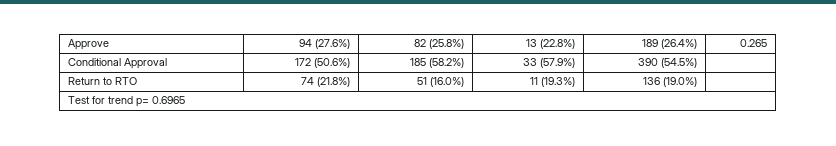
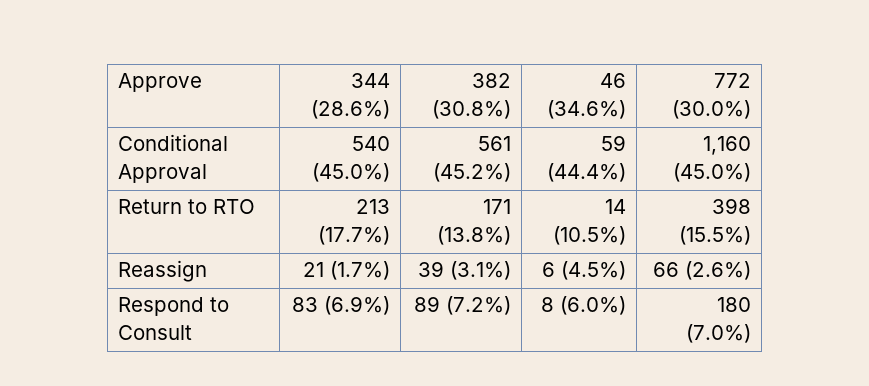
[299,39,351,49] [414,39,465,49] [526,39,576,49] [642,39,698,49] [740,39,768,47] [67,58,167,69] [295,58,351,68] [410,58,465,68] [523,58,576,68] [638,58,698,68] [67,77,137,85] [301,77,351,87] [417,77,465,87] [530,77,576,87] [643,77,698,87] [67,96,185,107] 94 (27.6%) | 82 (25.8%) | 13 (22.8%) | 189 (26.4%) | 0.265 // Conditional Approval | 172 (50.6%) | 185 (58.2%) | 33 (57.9%) | 390 (54.5%) | // Return to RTO | 74 (21.8%) | 51 (16.0%) | 11 (19.3%) | 136 (19.0%) | // Test for trend p= 0.6965 -> [351,73,391,88] [311,100,391,119] [472,73,512,88] [432,100,512,119] [600,73,627,88] [547,100,627,119] [714,73,752,88] [672,100,752,119] [117,134,228,151] [117,164,207,183] [352,136,391,151] [312,163,391,182] [478,136,512,151] [433,163,512,182] [601,135,627,151] [547,163,627,182] [703,136,752,155] [673,163,752,182] [117,199,255,214] [356,199,391,214] [318,226,391,245] [483,199,512,214] [437,226,512,245] [605,199,627,214] [553,226,627,245] [712,198,752,214] [679,226,752,245] [117,260,207,282] [303,261,391,280] [418,261,512,280] [542,261,627,280] [653,261,752,280] [117,297,229,316] [117,325,192,340] [292,296,391,315] [414,296,512,315] [541,296,627,315] [717,297,752,312] [686,324,752,343] 344 (28.6%) | 382 (30.8%) | 46 (34.6%) | 772 (30.0%) // Conditional Approval | 540 (45.0%) | 561 (45.2%) | 59 (44.4%) | 1,160 (45.0%) // Return to RTO | 213 (17.7%) | 171 (13.8%) | 14 (10.5%) | 398 (15.5%) // Reassign | 21 (1.7%) | 39 (3.1%) | 6 (4.5%) | 66 (2.6%) // Respond to Consult | 83 (6.9%) | 89 (7.2%) | 8 (6.0%) | 180 (7.0%)

